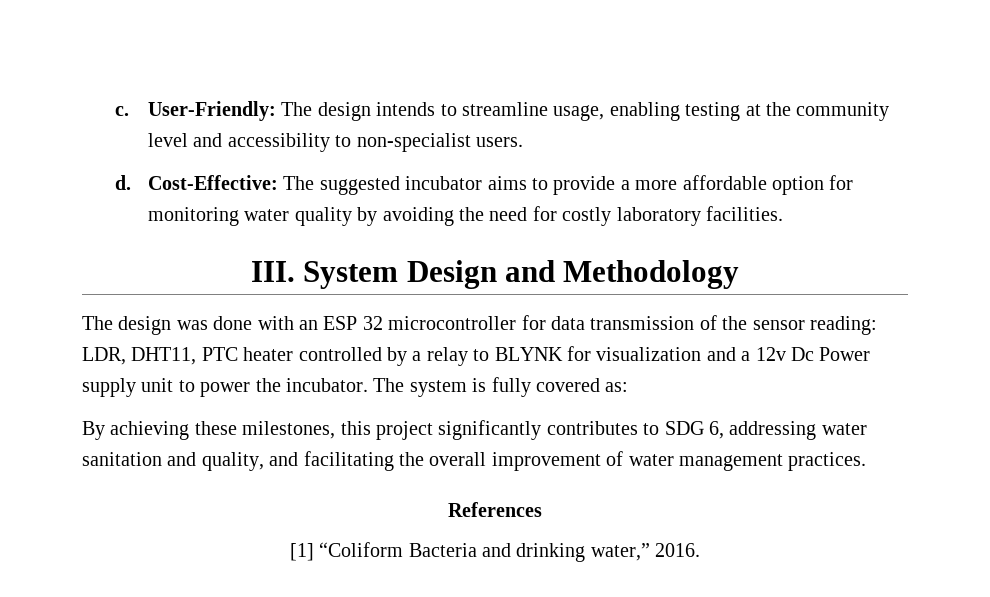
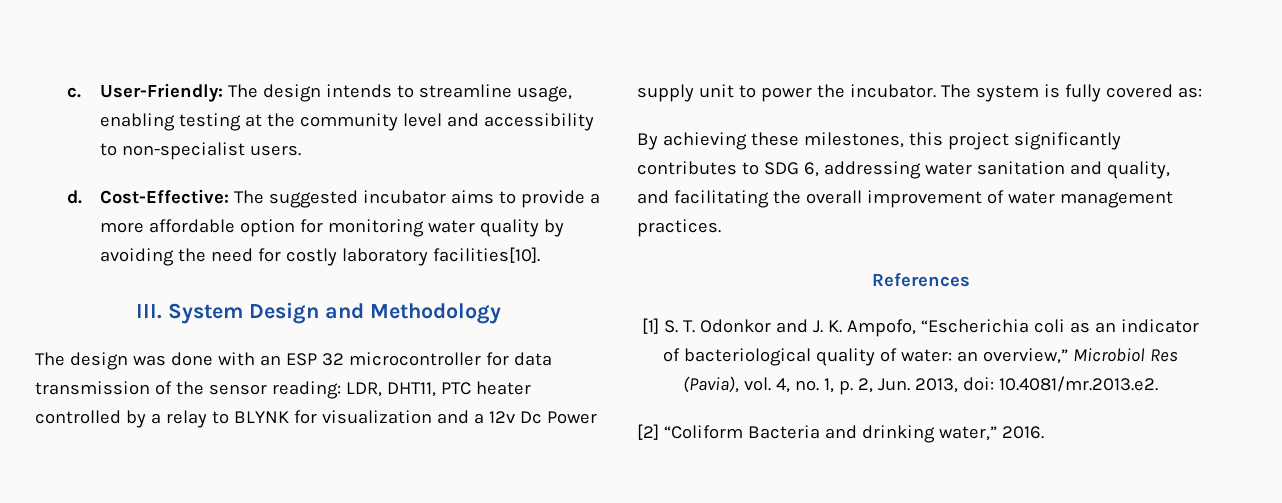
[706,206,784,221] facilities. -> [432,247,540,263] facilities[10].
(314, 552) none -> [664,319,1199,337] [663,348,1178,366] [683,376,1158,395] [637,424,659,440] S. T. Odonkor and J. K. Ampofo, “Escherichia coli as an indicator of bacteriological quality of water: an overview,” Microbiol Res (Pavia), vol. 4, no. 1, p. 2, Jun. 2013, doi: 10.4081/mr.2013.e2. // [2]

